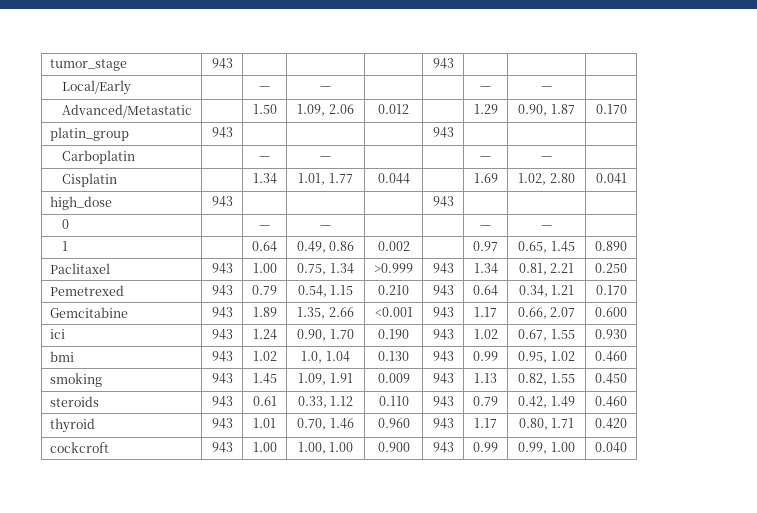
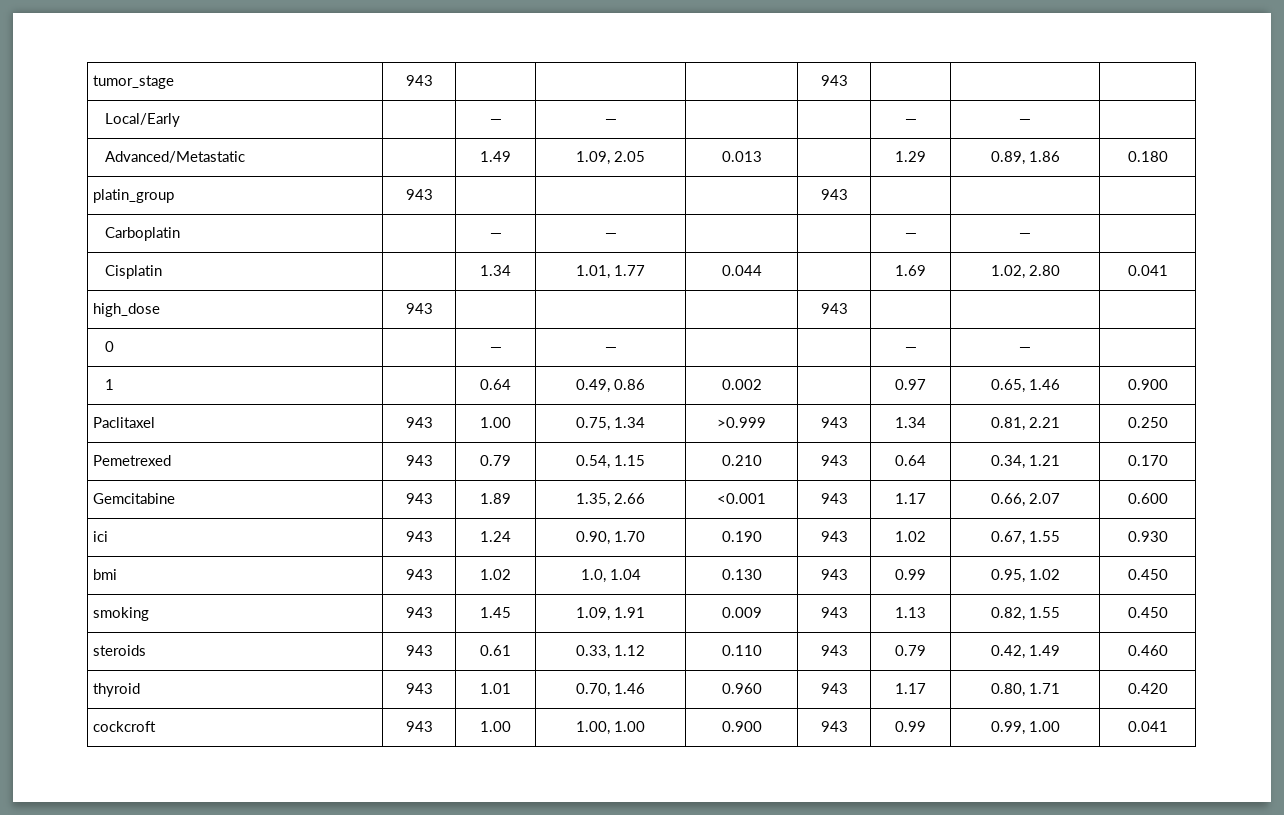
[252,104,277,114] [297,104,354,116] [378,104,409,114] 1.50 | 1.09, 2.06 | 0.012 -> [480,151,511,162] [576,151,645,165] [721,151,762,162] 1.49 | 1.09, 2.05 | 0.013
[518,104,575,116] [595,104,627,114] 0.90, 1.87 | 0.170 -> [990,151,1060,165] [1127,151,1168,162] 0.89, 1.86 | 0.180
[550,241,575,252] [595,241,627,251] 1.45 | 0.890 -> [1028,379,1060,390] [1127,379,1168,390] 1.46 | 0.900
[595,351,627,362] 0.460 -> [1127,569,1168,580] 0.450
[595,442,627,453] 0.040 -> [1127,721,1168,732] 0.041

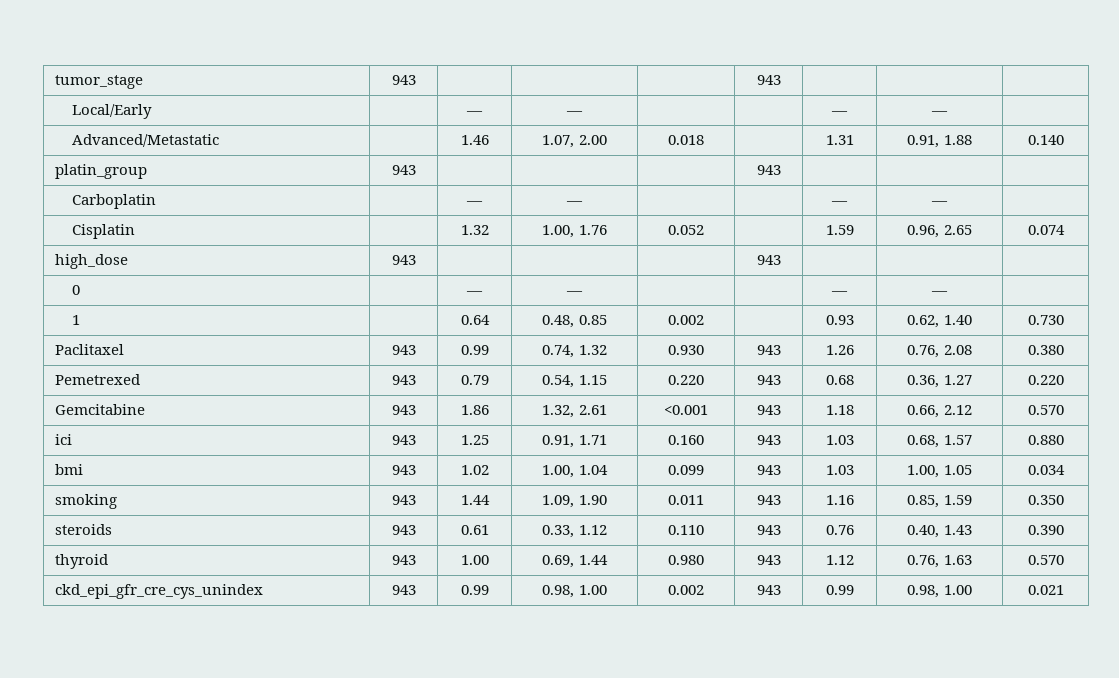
[480,151,511,162] [576,151,645,165] [721,151,762,162] [895,151,926,162] [990,151,1060,165] [1127,151,1168,162] 1.49 | 1.09, 2.05 | 0.013 | | 1.29 | 0.89, 1.86 | 0.180 -> [460,135,489,145] [542,135,607,148] [668,135,704,145] [825,135,854,145] [907,135,972,148] [1027,135,1064,145] 1.46 | 1.07, 2.00 | 0.018 | | 1.31 | 0.91, 1.88 | 0.140
[480,265,511,276] [576,265,645,279] [721,265,762,276] [895,265,926,276] [990,265,1060,279] [1127,265,1168,276] 1.34 | 1.01, 1.77 | 0.044 | | 1.69 | 1.02, 2.80 | 0.041 -> [460,225,489,235] [542,225,607,238] [668,225,704,235] [825,225,854,235] [907,225,972,238] [1027,225,1065,235] 1.32 | 1.00, 1.76 | 0.052 | | 1.59 | 0.96, 2.65 | 0.074
[576,379,645,393] 0.49, 0.86 -> [542,315,607,328] 0.48, 0.85
[895,379,926,390] [990,379,1060,393] [1127,379,1168,390] [93,417,156,428] [405,417,433,428] [480,417,511,428] [576,417,645,431] [717,417,766,428] [820,417,848,428] [895,417,926,428] [990,417,1060,431] [1127,417,1168,428] 0.97 | 0.65, 1.46 | 0.900 // Paclitaxel | 943 | 1.00 | 0.75, 1.34 | >0.999 | 943 | 1.34 | 0.81, 2.21 | 0.250 -> [825,315,854,325] [907,315,972,328] [1027,315,1064,325] [54,344,124,355] [391,345,416,355] [460,345,489,355] [542,345,607,358] [668,345,704,355] [756,345,781,355] [825,345,854,355] [907,345,972,358] [1027,345,1064,355] 0.93 | 0.62, 1.40 | 0.730 // Paclitaxel | 943 | 0.99 | 0.74, 1.32 | 0.930 | 943 | 1.26 | 0.76, 2.08 | 0.380
[721,455,762,466] [820,455,848,466] [895,455,926,466] [990,455,1060,469] [1127,455,1168,466] 0.210 | 943 | 0.64 | 0.34, 1.21 | 0.170 -> [668,375,704,385] [756,375,781,385] [825,375,854,385] [907,375,972,388] [1027,375,1064,385] 0.220 | 943 | 0.68 | 0.36, 1.27 | 0.220
[480,493,511,504] [576,493,645,507] 1.89 | 1.35, 2.66 -> [460,405,489,415] [542,405,607,418] 1.86 | 1.32, 2.61
[895,493,926,504] 1.17 -> [825,405,854,415] 1.18
[1028,493,1060,504] [1127,493,1168,504] 2.07 | 0.600 -> [943,405,972,415] [1027,405,1064,415] 2.12 | 0.570
[480,531,511,542] [576,531,645,545] [721,531,762,542] [820,531,848,542] [895,531,926,542] [990,531,1060,545] [1127,531,1168,542] 1.24 | 0.90, 1.70 | 0.190 | 943 | 1.02 | 0.67, 1.55 | 0.930 -> [460,435,489,445] [542,435,607,448] [668,435,704,445] [756,435,781,445] [825,435,854,445] [907,435,972,448] [1027,435,1064,445] 1.25 | 0.91, 1.71 | 0.160 | 943 | 1.03 | 0.68, 1.57 | 0.880
[580,569,606,583] 1.0, -> [542,465,575,478] 1.00,
[721,569,762,580] [820,569,848,580] [895,569,926,580] [990,569,1060,583] [1127,569,1168,580] 0.130 | 943 | 0.99 | 0.95, 1.02 | 0.450 -> [668,465,704,475] [756,465,781,475] [825,465,854,475] [907,465,972,478] [1027,465,1065,475] 0.099 | 943 | 1.03 | 1.00, 1.05 | 0.034
[480,607,511,618] [576,607,645,621] [721,607,762,618] [820,607,848,618] [895,607,926,618] [990,607,1060,621] [1127,607,1168,618] 1.45 | 1.09, 1.91 | 0.009 | 943 | 1.13 | 0.82, 1.55 | 0.450 -> [460,495,490,505] [542,495,607,508] [668,495,704,505] [756,495,781,505] [825,495,854,505] [907,495,972,508] [1027,495,1064,505] 1.44 | 1.09, 1.90 | 0.011 | 943 | 1.16 | 0.85, 1.59 | 0.350
[895,645,926,656] [990,645,1060,659] [1127,645,1168,656] [93,683,141,697] [405,683,433,694] [480,683,511,694] [576,683,645,697] [721,683,762,694] [820,683,848,694] [895,683,926,694] [990,683,1060,697] [1127,683,1168,694] [93,721,157,732] [405,721,433,732] [480,721,511,732] [576,721,645,735] [721,721,762,732] [820,721,848,732] [895,721,926,732] [990,721,1060,735] [1127,721,1168,732] 0.79 | 0.42, 1.49 | 0.460 // thyroid | 943 | 1.01 | 0.70, 1.46 | 0.960 | 943 | 1.17 | 0.80, 1.71 | 0.420 // cockcroft | 943 | 1.00 | 1.00, 1.00 | 0.900 | 943 | 0.99 | 0.99, 1.00 | 0.041 -> [825,525,854,535] [907,525,972,538] [1027,525,1064,535] [54,554,108,569] [391,555,416,565] [460,555,489,565] [542,555,608,568] [668,555,704,565] [756,555,781,565] [825,555,854,565] [907,555,972,568] [1027,555,1064,565] [54,584,263,599] [391,585,416,595] [460,585,489,595] [542,585,607,598] [668,585,704,595] [756,585,781,595] [825,585,854,595] [907,585,972,598] [1027,585,1064,595] 0.76 | 0.40, 1.43 | 0.390 // thyroid | 943 | 1.00 | 0.69, 1.44 | 0.980 | 943 | 1.12 | 0.76, 1.63 | 0.570 // ckd_epi_gfr_cre_cys_unindex | 943 | 0.99 | 0.98, 1.00 | 0.002 | 943 | 0.99 | 0.98, 1.00 | 0.021

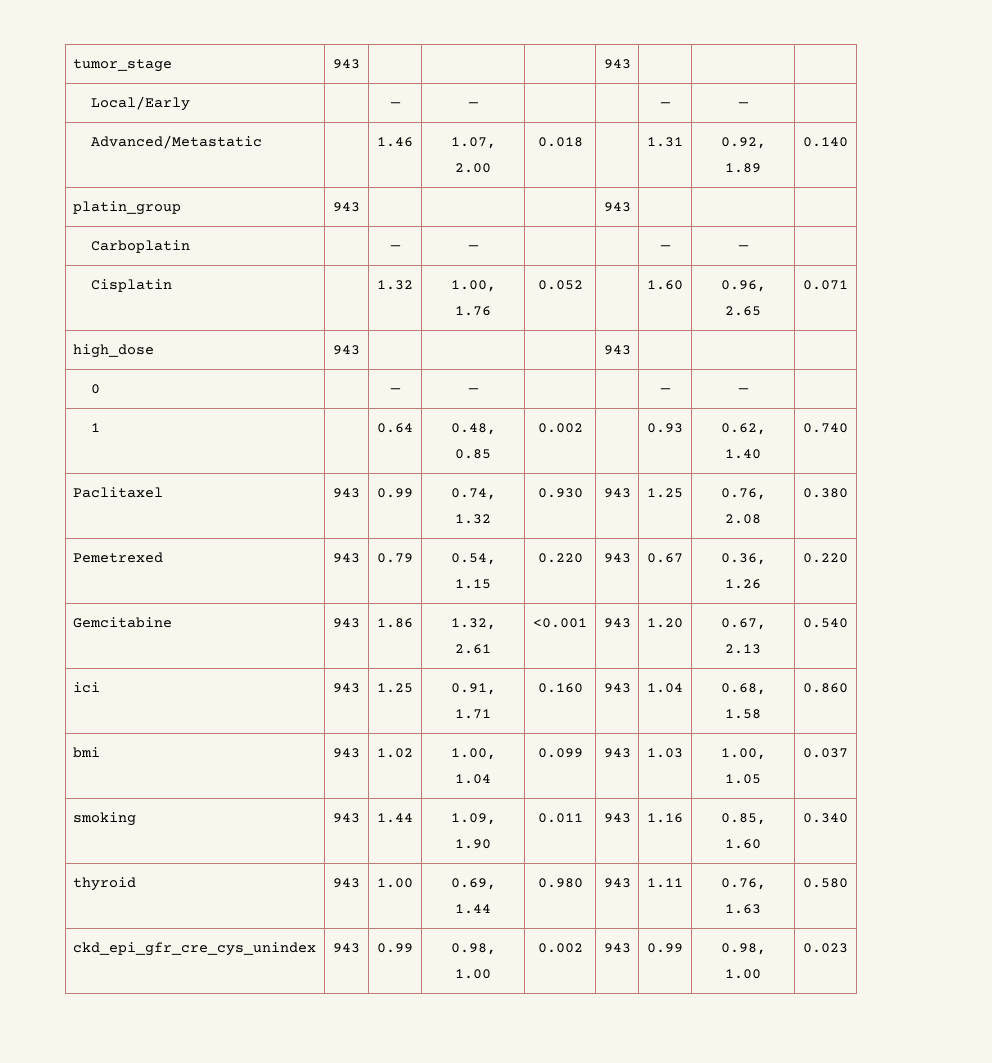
[907,135,972,148] 0.91, 1.88 -> [720,137,766,149] [725,163,761,173] 0.92, 1.89
[825,225,854,235] 1.59 -> [647,280,683,290] 1.60
[1027,225,1065,235] 0.074 -> [803,280,848,290] 0.071
[1027,315,1064,325] 0.730 -> [803,423,848,433] 0.740
[825,345,854,355] 1.26 -> [647,488,683,498] 1.25
[825,375,854,385] 0.68 -> [647,553,683,563] 0.67
[943,375,972,385] 1.27 -> [725,579,761,589] 1.26
[825,405,854,415] [907,405,972,418] [1027,405,1064,415] 1.18 | 0.66, 2.12 | 0.570 -> [647,618,683,628] [720,618,766,630] [725,644,761,654] [803,618,848,628] 1.20 | 0.67, 2.13 | 0.540
[825,435,854,445] 1.03 -> [647,683,683,693] 1.04
[943,435,972,445] [1027,435,1064,445] 1.57 | 0.880 -> [725,709,761,719] [803,683,848,693] 1.58 | 0.860
[1027,465,1065,475] 0.034 -> [803,748,848,758] 0.037
[943,495,972,505] [1027,495,1064,505] [54,524,112,535] [391,525,416,535] [460,525,489,535] [542,525,607,538] [668,525,704,535] [756,525,781,535] [825,525,854,535] [907,525,972,538] [1027,525,1064,535] 1.59 | 0.350 // steroids | 943 | 0.61 | 0.33, 1.12 | 0.110 | 943 | 0.76 | 0.40, 1.43 | 0.390 -> [725,839,761,849] [803,813,848,823] 1.60 | 0.340
[825,555,854,565] 1.12 -> [647,878,683,888] 1.11
[1027,555,1064,565] 0.570 -> [803,878,848,888] 0.580
[1027,585,1064,595] 0.021 -> [803,943,848,953] 0.023

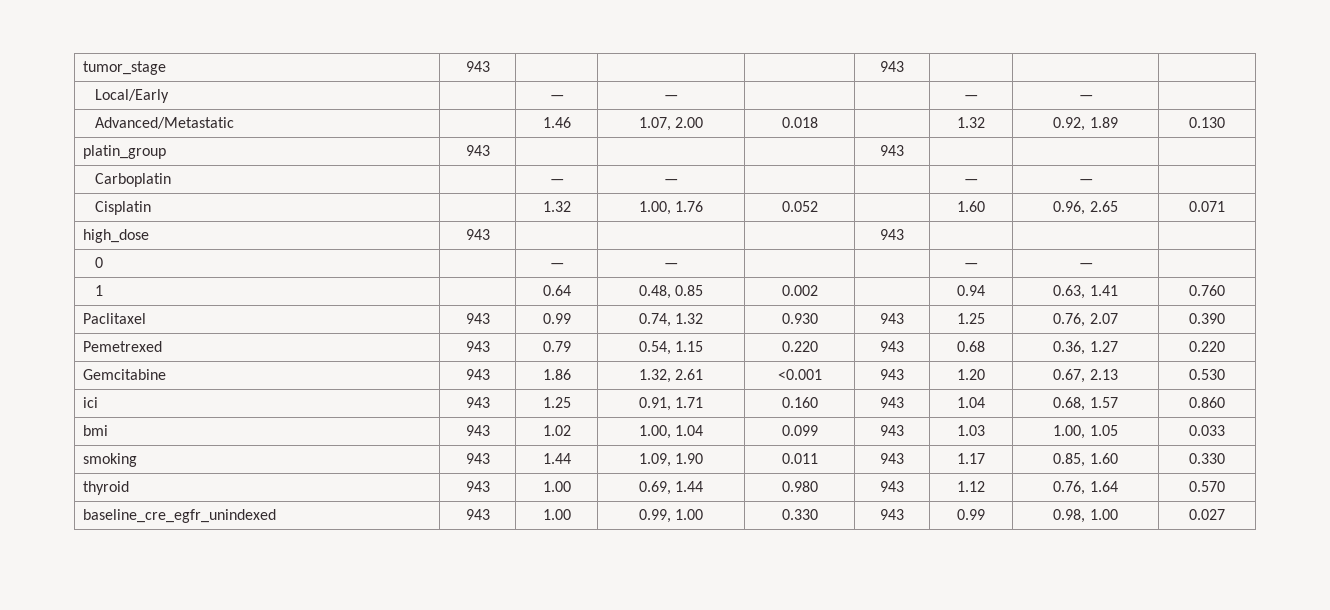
[647,137,683,147] 1.31 -> [957,117,985,128] 1.32
[803,137,848,147] 0.140 -> [1189,117,1225,128] 0.130
[647,423,683,433] [720,423,766,435] [725,449,761,459] [803,423,848,433] 0.93 | 0.62, 1.40 | 0.740 -> [957,285,985,296] [1053,285,1118,299] [1189,285,1225,296] 0.94 | 0.63, 1.41 | 0.760
[725,514,761,524] [803,488,848,498] 2.08 | 0.380 -> [1089,313,1118,324] [1189,313,1225,324] 2.07 | 0.390
[647,553,683,563] 0.67 -> [957,341,985,352] 0.68
[725,579,761,589] 1.26 -> [1089,341,1118,352] 1.27
[803,618,848,628] 0.540 -> [1189,369,1225,380] 0.530
[725,709,761,719] 1.58 -> [1089,397,1118,408] 1.57
[803,748,848,758] 0.037 -> [1189,425,1225,436] 0.033
[647,813,683,823] 1.16 -> [957,453,985,464] 1.17
[803,813,848,823] 0.340 -> [1189,453,1225,464] 0.330
[647,878,683,888] [720,878,766,890] [725,904,761,914] [803,878,848,888] [72,942,316,956] [333,943,360,953] [377,943,413,953] [450,943,496,955] [455,969,491,979] [537,943,583,953] [603,943,631,953] [647,943,683,953] [720,943,766,955] [725,969,761,979] [803,943,848,953] 1.11 | 0.76, 1.63 | 0.580 // ckd_epi_gfr_cre_cys_unindex | 943 | 0.99 | 0.98, 1.00 | 0.002 | 943 | 0.99 | 0.98, 1.00 | 0.023 -> [957,481,985,492] [1053,481,1118,495] [1189,481,1225,492] [83,509,277,523] [465,509,490,520] [542,509,571,520] [638,509,704,523] [781,509,818,520] [880,509,904,520] [957,509,985,520] [1053,509,1118,523] [1189,509,1225,520] 1.12 | 0.76, 1.64 | 0.570 // baseline_cre_egfr_unindexed | 943 | 1.00 | 0.99, 1.00 | 0.330 | 943 | 0.99 | 0.98, 1.00 | 0.027

